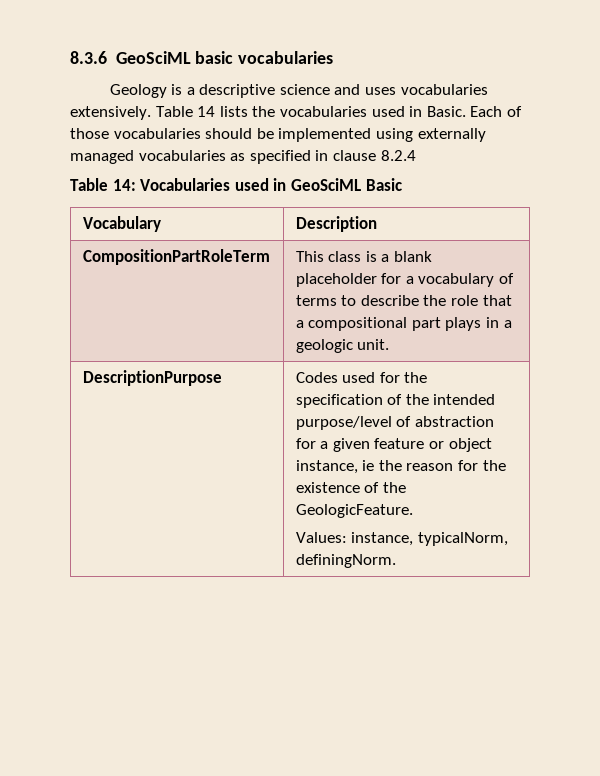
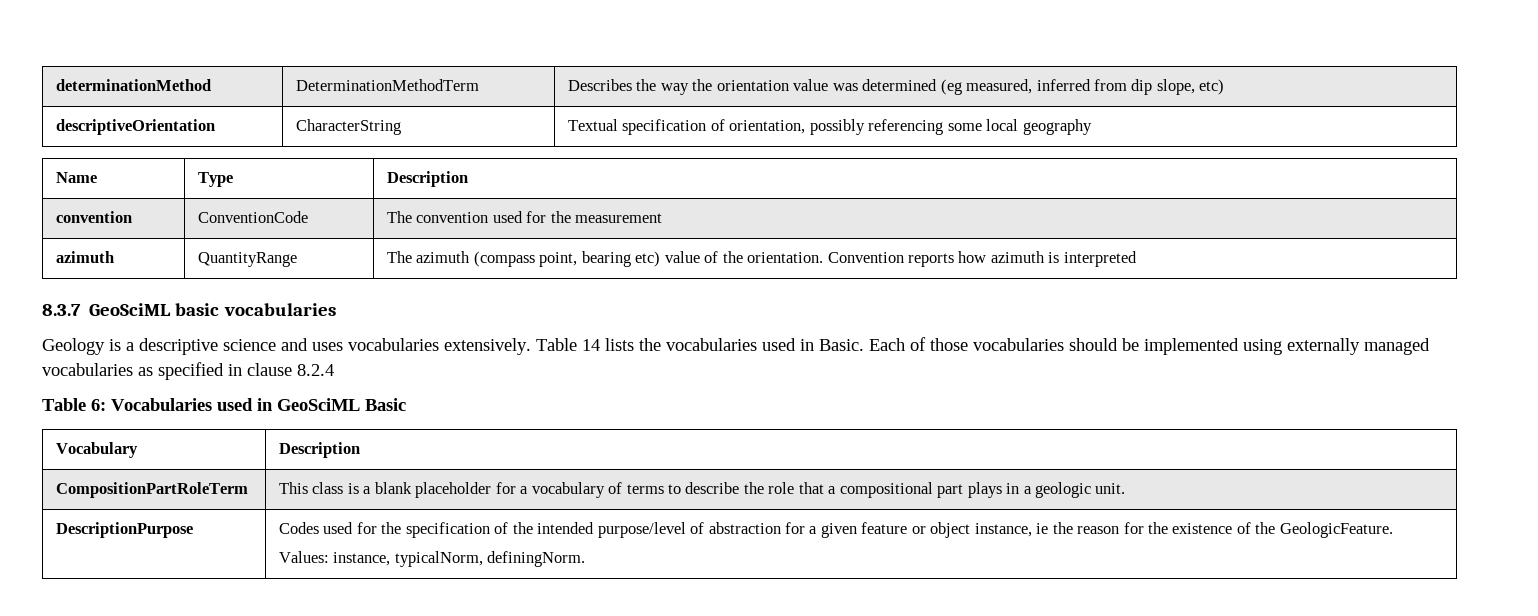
[70,51,107,64] 8.3.6 -> [56,79,212,91] [296,79,480,91] [568,79,1225,95] [56,119,216,135] [296,119,402,135] [568,119,1092,135] [56,172,98,183] [198,172,234,187] [387,171,469,187] [56,211,133,223] [198,211,309,223] [387,211,663,223] [56,251,115,263] [198,252,298,267] [387,251,1137,267] [42,304,81,316] determinationMethod | DeterminationMethodTerm | Describes the way the orientation value was determined (eg measured, inferred from dip slope, etc) // descriptiveOrientation | CharacterString | Textual specification of orientation, possibly referencing some local geography // Name | Type | Description // convention | ConventionCode | The convention used for the measurement // azimuth | QuantityRange | The azimuth (compass point, bearing etc) value of the orientation. Convention reports how azimuth is interpreted // 8.3.7
[112,179,136,191] 14: -> [91,399,106,411] 6:

